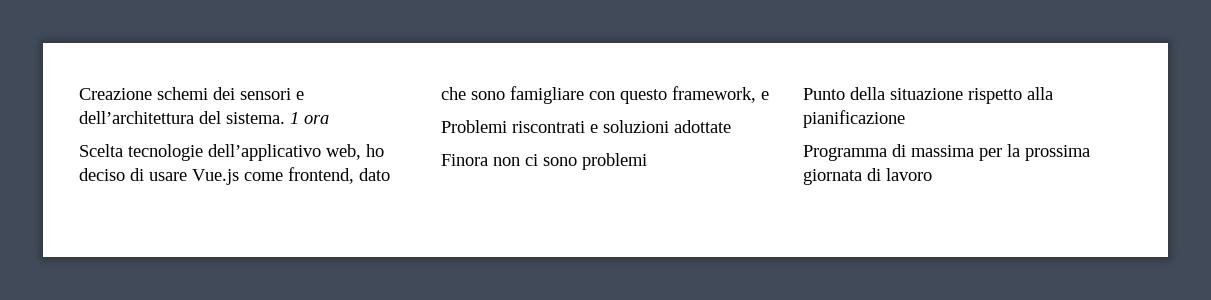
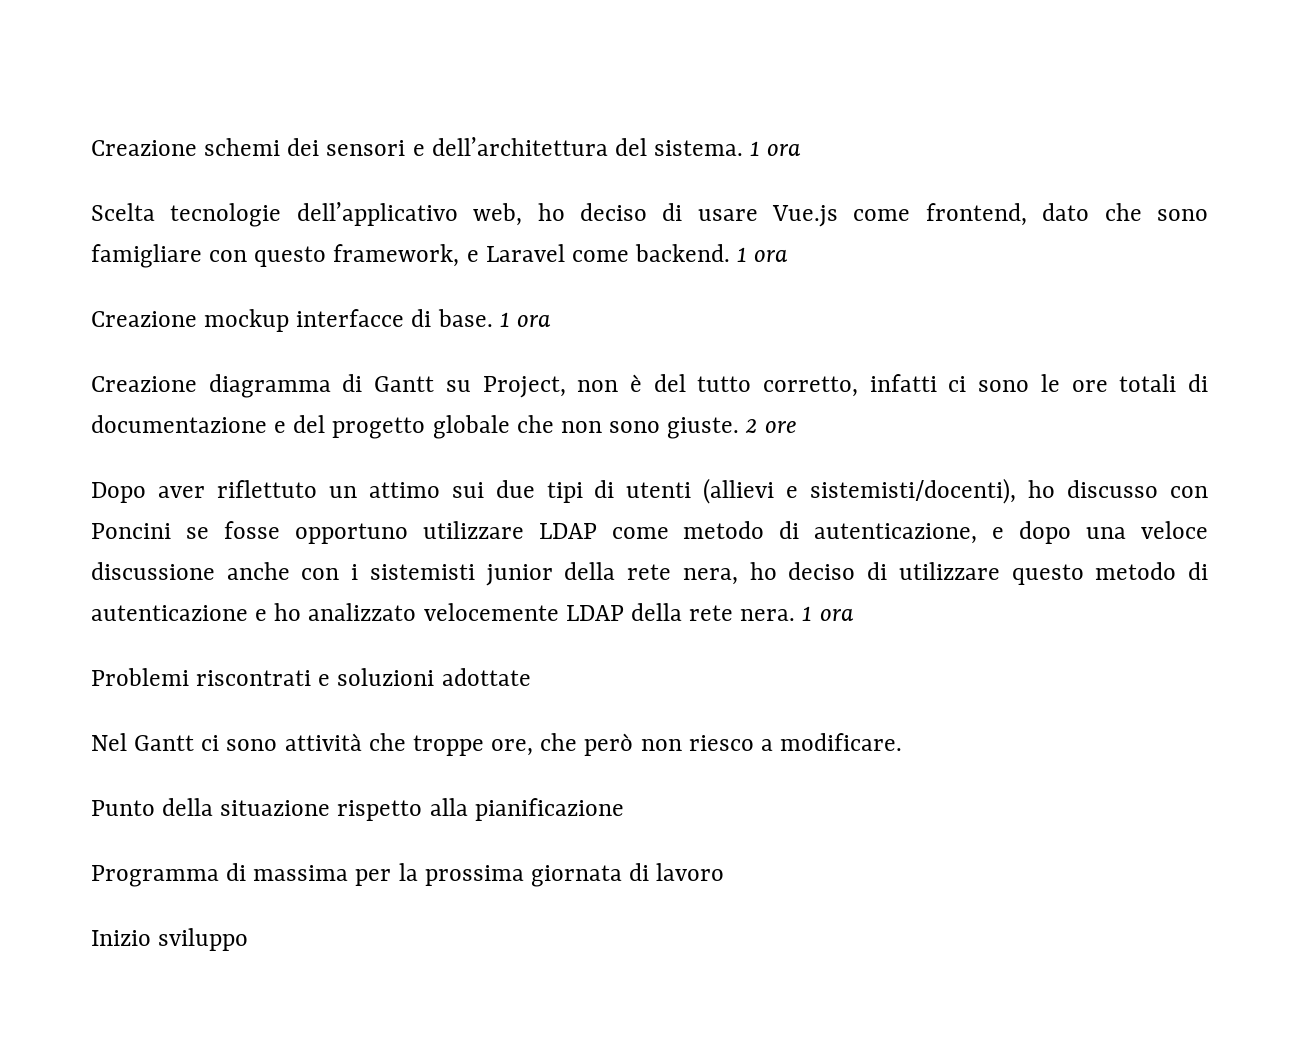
(769, 95) none -> [485,244,789,262] [91,309,551,332] [91,374,1209,398] [91,415,796,439] [91,478,1208,504] [91,521,1208,544] [91,562,1209,586] [91,603,854,621] Laravel come backend. 1 ora // Creazione mockup interfacce di base. 1 ora // Creazione diagramma di Gantt su Project, non è del tutto corretto, infatti ci sono le ore totali di documentazione e del progetto globale che non sono giuste. 2 ore // Dopo aver riflettuto un attimo sui due tipi di utenti (allievi e sistemisti/docenti), ho discusso con Poncini se fosse opportuno utilizzare LDAP come metodo di autenticazione, e dopo una veloce discussione anche con i sistemisti junior della rete nera, ho deciso di utilizzare questo metodo di autenticazione e ho analizzato velocemente LDAP della rete nera. 1 ora
[441,153,647,170] Finora non ci sono problemi -> [91,733,903,756] Nel Gantt ci sono attività che troppe ore, che però non riesco a modificare.
(932, 174) none -> [91,928,249,951] // Inizio sviluppo

